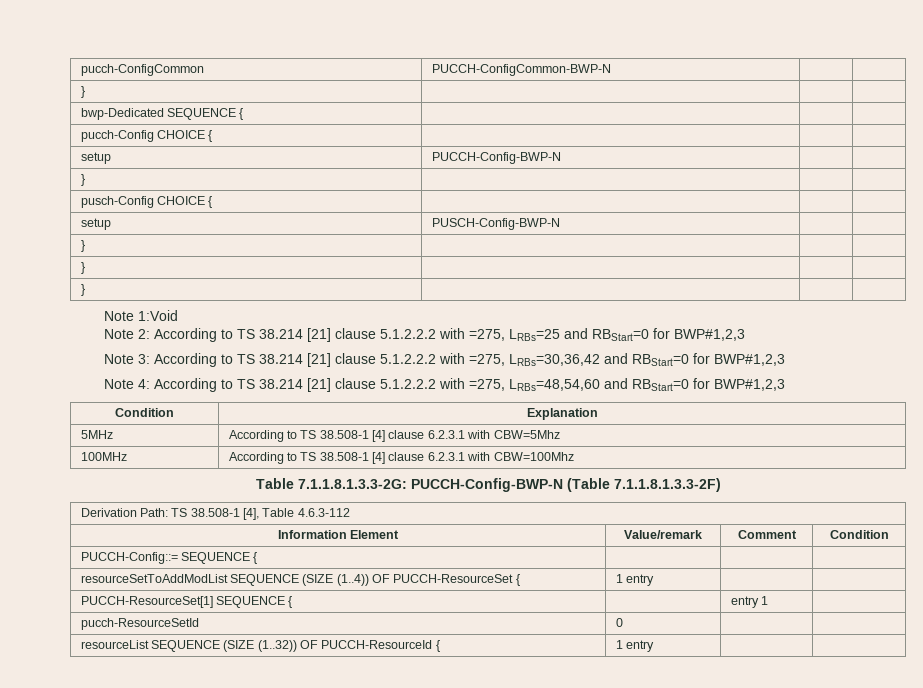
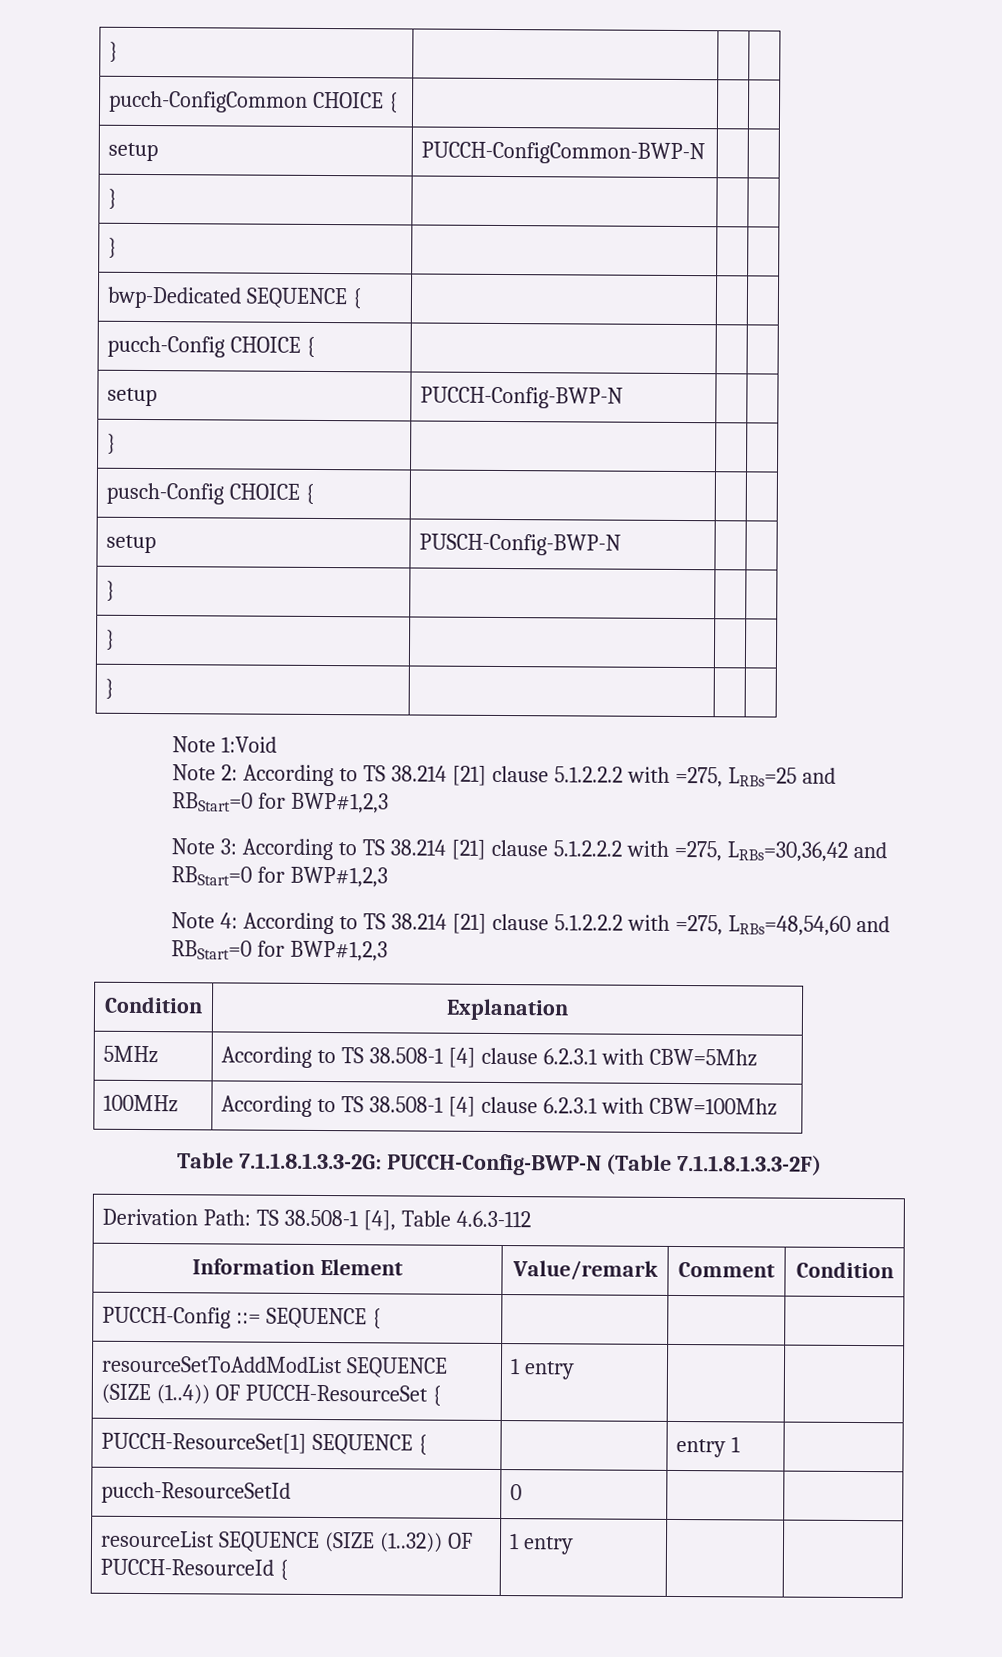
(80, 70) none -> [109,41,120,63] } | | | //
(204, 70) none -> [313,91,400,114] [108,142,159,162] CHOICE { | | | // setup
(85, 92) none -> [108,237,119,259] // } | | |
[80,552,178,564] PUCCH-Config::= -> [102,1306,262,1329] PUCCH-Config ::=

